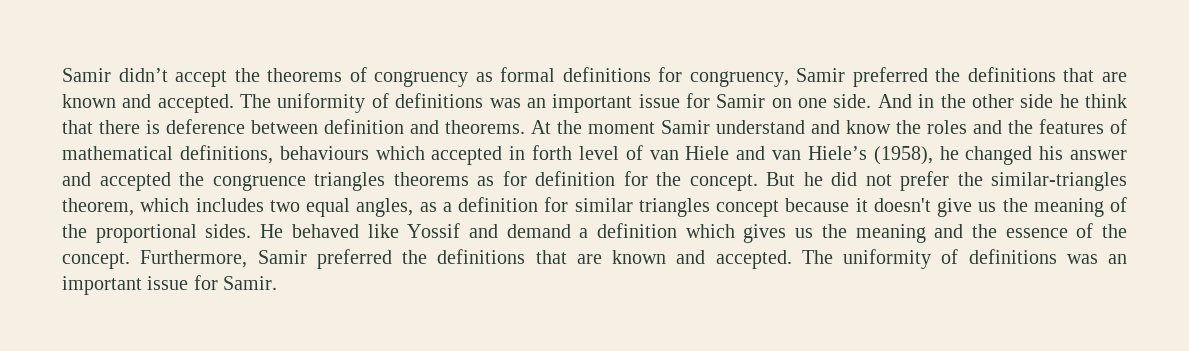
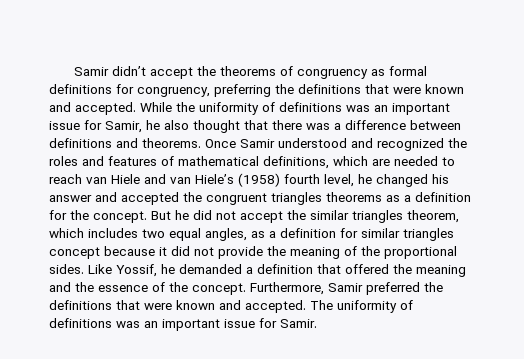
[796,67,1127,87] [62,93,1128,113] [62,119,891,134] Samir preferred the definitions that are known and accepted. The uniformity of definitions was an important issue for Samir on one side. And in the other side he think that there is deference between definition and theorems. At the moment Samir understand and know -> [214,84,464,97] [49,102,450,115] [49,120,461,133] [49,138,444,151] preferring the definitions that were known and accepted. While the uniformity of definitions was an important issue for Samir, he also thought that there was a difference between definitions and theorems. Once Samir understood and recognized
[1008,120,1033,134] the -> (104, 161) none
[279,145,643,165] behaviours which accepted in forth level of -> [333,156,455,166] [49,174,82,184] which are needed to reach
[873,146,933,165] (1958), -> [238,173,354,187] (1958) fourth level,
[212,175,306,191] congruence -> [206,193,267,205] congruent
[502,171,527,186] for -> [404,195,411,202] a
[900,171,1127,191] prefer the similar-triangles -> [240,210,403,223] accept the similar triangles
[873,198,997,217] doesn't give us -> [171,246,263,259] did not provide
[260,223,814,243] He behaved like Yossif and demand a definition which gives us -> [88,264,389,277] Like Yossif, he demanded a definition that offered
[576,254,602,264] are -> [144,303,172,310] were

